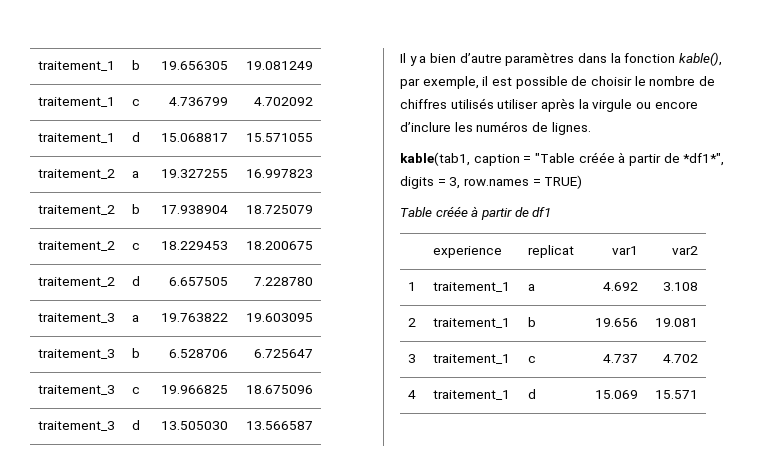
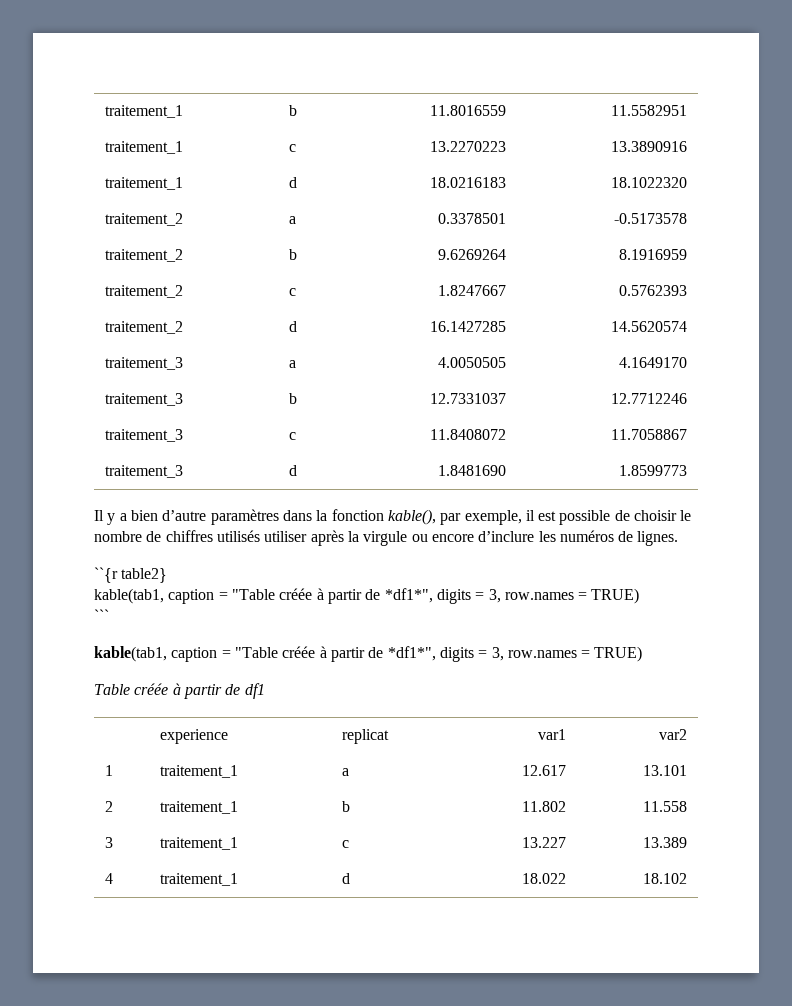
[38,61,116,71] [132,60,141,70] [160,61,228,70] [245,61,313,70] [38,97,116,107] [132,99,141,106] [168,97,228,106] [253,97,313,106] [38,133,116,143] [132,132,141,142] [160,133,228,142] [245,133,313,142] traitement_1 | b | 19.656305 | 19.081249 // traitement_1 | c | 4.736799 | 4.702092 // traitement_1 | d | 15.068817 | 15.571055 -> [104,105,183,118] [288,105,297,116] [430,105,507,116] [611,105,688,116] [104,141,183,154] [288,144,296,152] [430,141,507,152] [611,141,688,152] [104,177,183,190] [288,177,297,188] [430,177,507,188] [611,177,688,188] traitement_1 | b | 11.8016559 | 11.5582951 // traitement_1 | c | 13.2270223 | 13.3890916 // traitement_1 | d | 18.0216183 | 18.1022320
[160,169,228,178] [245,169,313,178] 19.327255 | 16.997823 -> [438,213,507,224] [614,213,688,224] 0.3378501 | -0.5173578
[160,205,228,214] [245,205,313,214] 17.938904 | 18.725079 -> [438,249,507,260] [619,249,688,260] 9.6269264 | 8.1916959
[160,241,228,250] [245,241,313,250] 18.229453 | 18.200675 -> [438,285,507,296] [619,285,688,296] 1.8247667 | 0.5762393
[168,277,228,286] [253,277,313,286] 6.657505 | 7.228780 -> [430,321,507,332] [611,321,688,332] 16.1427285 | 14.5620574
[160,313,228,322] [245,313,313,322] 19.763822 | 19.603095 -> [438,357,507,368] [619,357,688,368] 4.0050505 | 4.1649170
[168,349,228,358] [253,349,313,358] 6.528706 | 6.725647 -> [430,393,507,404] [611,393,688,404] 12.7331037 | 12.7712246
[160,385,228,394] [245,385,313,394] 19.966825 | 18.675096 -> [430,429,507,440] [611,429,688,440] 11.8408072 | 11.7058867
[160,421,228,430] [245,421,313,430] 13.505030 | 13.566587 -> [438,465,507,476] [619,465,688,476] 1.8481690 | 1.8599773
(591, 128) none -> [94,567,168,583] [94,588,640,604] [94,609,109,621] // ``{r table2} // kable(tab1, caption = "Table créée à partir de *df1*", digits = 3, row.names = TRUE) // ```
[602,282,638,291] [662,282,698,291] 4.692 | 3.108 -> [522,765,567,776] [643,765,688,776] 12.617 | 13.101
[594,318,638,327] [654,318,698,327] 19.656 | 19.081 -> [522,801,567,812] [643,801,688,812] 11.802 | 11.558
[602,354,638,363] [662,354,698,363] 4.737 | 4.702 -> [522,837,567,848] [643,837,688,848] 13.227 | 13.389
[594,390,638,399] [654,390,698,399] 15.069 | 15.571 -> [522,873,567,884] [643,873,688,884] 18.022 | 18.102

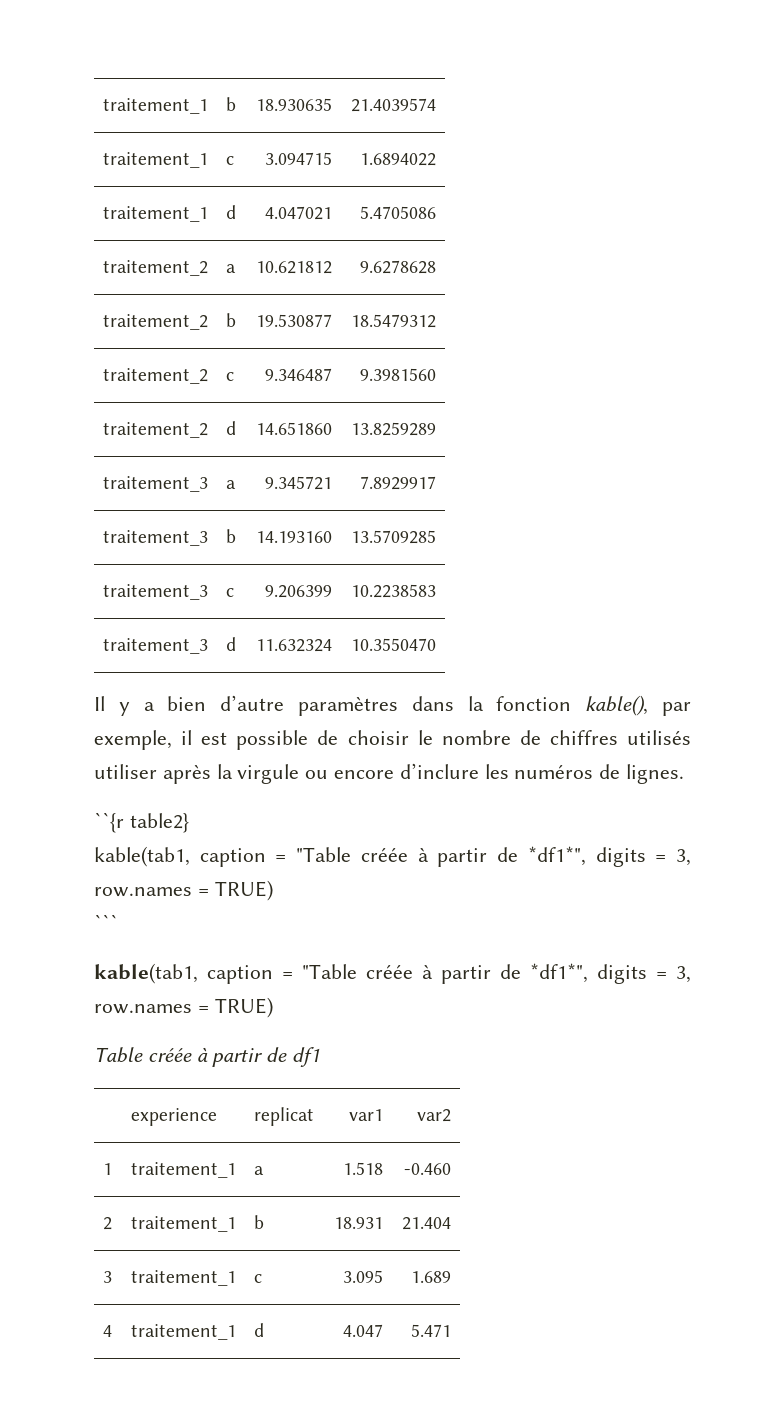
[104,105,183,118] [288,105,297,116] [430,105,507,116] [611,105,688,116] [104,141,183,154] [288,144,296,152] [430,141,507,152] [611,141,688,152] [104,177,183,190] [288,177,297,188] [430,177,507,188] [611,177,688,188] traitement_1 | b | 11.8016559 | 11.5582951 // traitement_1 | c | 13.2270223 | 13.3890916 // traitement_1 | d | 18.0216183 | 18.1022320 -> [102,98,208,114] [225,97,236,111] [256,98,333,111] [351,98,437,112] [102,152,208,168] [225,156,234,165] [265,152,333,165] [360,153,437,166] [102,206,208,222] [225,205,236,219] [265,206,333,220] [360,206,437,219] traitement_1 | b | 18.930635 | 21.4039574 // traitement_1 | c | 3.094715 | 1.6894022 // traitement_1 | d | 4.047021 | 5.4705086
[438,213,507,224] [614,213,688,224] 0.3378501 | -0.5173578 -> [256,261,333,274] [360,260,437,274] 10.621812 | 9.6278628
[438,249,507,260] [619,249,688,260] 9.6269264 | 8.1916959 -> [256,314,333,327] [351,314,437,328] 19.530877 | 18.5479312
[438,285,507,296] [619,285,688,296] 1.8247667 | 0.5762393 -> [265,368,333,381] [360,368,437,381] 9.346487 | 9.3981560
[430,321,507,332] [611,321,688,332] 16.1427285 | 14.5620574 -> [256,422,333,435] [351,422,437,436] 14.651860 | 13.8259289
[438,357,507,368] [619,357,688,368] 4.0050505 | 4.1649170 -> [265,476,333,490] [360,476,437,490] 9.345721 | 7.8929917
[430,393,507,404] [611,393,688,404] 12.7331037 | 12.7712246 -> [256,531,333,543] [351,530,437,544] 14.193160 | 13.5709285
[430,429,507,440] [611,429,688,440] 11.8408072 | 11.7058867 -> [265,585,333,598] [351,584,437,598] 9.206399 | 10.2238583
[438,465,507,476] [619,465,688,476] 1.8481690 | 1.8599773 -> [256,639,333,652] [351,638,437,651] 11.632324 | 10.3550470
[522,765,567,776] [643,765,688,776] 12.617 | 13.101 -> [343,1162,384,1175] [404,1163,452,1175] 1.518 | -0.460
[522,801,567,812] [643,801,688,812] 11.802 | 11.558 -> [334,1217,384,1229] [402,1217,452,1230] 18.931 | 21.404
[522,837,567,848] [643,837,688,848] 13.227 | 13.389 -> [343,1270,384,1283] [411,1271,452,1283] 3.095 | 1.689
[522,873,567,884] [643,873,688,884] 18.022 | 18.102 -> [343,1324,384,1337] [411,1324,452,1337] 4.047 | 5.471

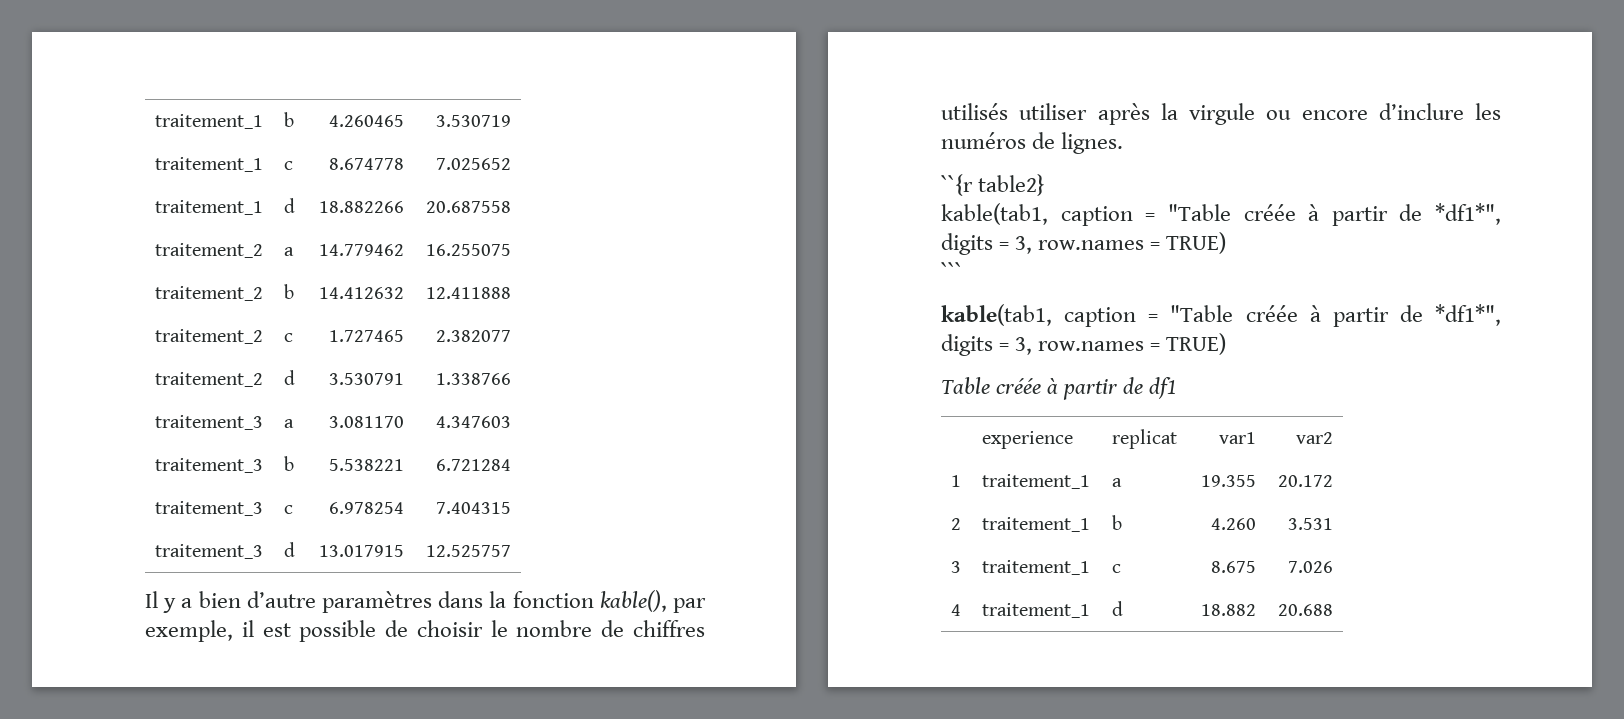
[102,98,208,114] [225,97,236,111] [256,98,333,111] [351,98,437,112] [102,152,208,168] [225,156,234,165] [265,152,333,165] [360,153,437,166] [102,206,208,222] [225,205,236,219] [265,206,333,220] [360,206,437,219] traitement_1 | b | 18.930635 | 21.4039574 // traitement_1 | c | 3.094715 | 1.6894022 // traitement_1 | d | 4.047021 | 5.4705086 -> [155,114,264,129] [284,112,295,127] [328,115,404,127] [435,115,511,127] [155,157,264,172] [284,161,294,170] [328,158,404,170] [435,158,511,170] [155,200,264,215] [284,198,296,213] [318,201,404,213] [425,201,511,213] traitement_1 | b | 4.260465 | 3.530719 // traitement_1 | c | 8.674778 | 7.025652 // traitement_1 | d | 18.882266 | 20.687558
[256,261,333,274] [360,260,437,274] 10.621812 | 9.6278628 -> [318,244,404,256] [425,244,511,256] 14.779462 | 16.255075
[256,314,333,327] [351,314,437,328] 19.530877 | 18.5479312 -> [318,287,404,299] [425,287,511,299] 14.412632 | 12.411888
[265,368,333,381] [360,368,437,381] 9.346487 | 9.3981560 -> [328,330,404,342] [435,330,511,342] 1.727465 | 2.382077
[256,422,333,435] [351,422,437,436] 14.651860 | 13.8259289 -> [328,373,404,385] [435,373,511,385] 3.530791 | 1.338766
[265,476,333,490] [360,476,437,490] 9.345721 | 7.8929917 -> [328,416,404,428] [435,416,511,428] 3.081170 | 4.347603
[256,531,333,543] [351,530,437,544] 14.193160 | 13.5709285 -> [328,459,404,471] [435,459,511,471] 5.538221 | 6.721284
[265,585,333,598] [351,584,437,598] 9.206399 | 10.2238583 -> [328,502,404,514] [435,502,511,514] 6.978254 | 7.404315
[256,639,333,652] [351,638,437,651] 11.632324 | 10.3550470 -> [318,545,404,557] [425,545,511,557] 13.017915 | 12.525757
[343,1162,384,1175] [404,1163,452,1175] 1.518 | -0.460 -> [1200,475,1256,487] [1277,475,1333,487] 19.355 | 20.172
[334,1217,384,1229] [402,1217,452,1230] 18.931 | 21.404 -> [1210,518,1256,530] [1287,518,1333,530] 4.260 | 3.531
[343,1270,384,1283] [411,1271,452,1283] 3.095 | 1.689 -> [1210,561,1256,573] [1287,561,1333,573] 8.675 | 7.026
[343,1324,384,1337] [411,1324,452,1337] 4.047 | 5.471 -> [1200,604,1256,616] [1277,604,1333,616] 18.882 | 20.688

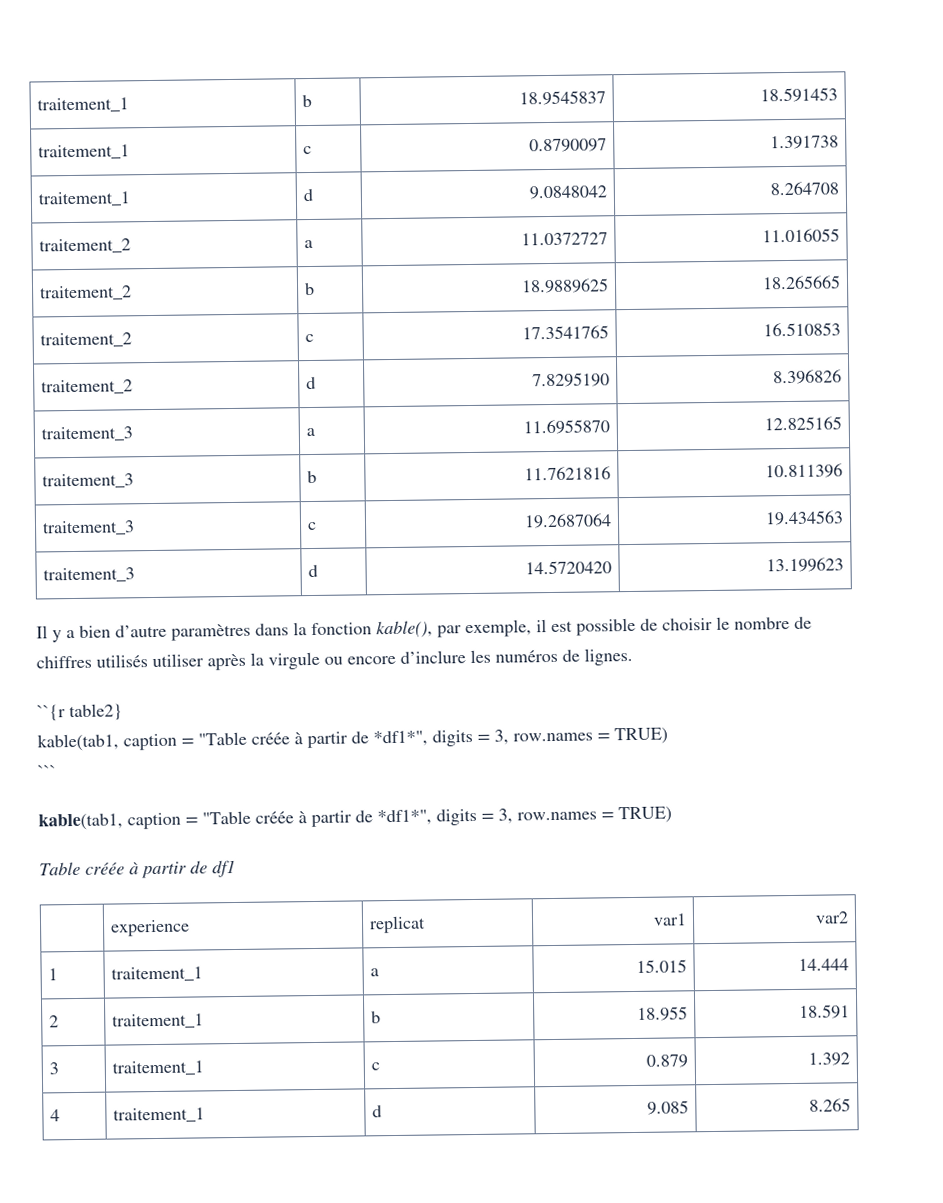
[155,114,264,129] [284,112,295,127] [328,115,404,127] [435,115,511,127] [155,157,264,172] [284,161,294,170] [328,158,404,170] [435,158,511,170] [155,200,264,215] [284,198,296,213] [318,201,404,213] [425,201,511,213] traitement_1 | b | 4.260465 | 3.530719 // traitement_1 | c | 8.674778 | 7.025652 // traitement_1 | d | 18.882266 | 20.687558 -> [37,97,130,113] [302,94,313,108] [518,90,606,106] [759,87,838,103] [38,144,131,160] [303,145,313,155] [528,138,607,153] [769,135,839,150] [38,191,131,207] [303,188,314,202] [528,185,607,200] [769,181,839,196] traitement_1 | b | 18.9545837 | 18.591453 // traitement_1 | c | 0.8790097 | 1.391738 // traitement_1 | d | 9.0848042 | 8.264708
[318,244,404,256] [425,244,511,256] 14.779462 | 16.255075 -> [520,232,608,246] [761,228,840,243] 11.0372727 | 11.016055
[318,287,404,299] [425,287,511,299] 14.412632 | 12.411888 -> [520,278,609,294] [761,275,841,290] 18.9889625 | 18.265665
[328,330,404,342] [435,330,511,342] 1.727465 | 2.382077 -> [521,325,609,340] [762,322,841,337] 17.3541765 | 16.510853
[328,373,404,385] [435,373,511,385] 3.530791 | 1.338766 -> [531,372,610,388] [772,369,842,385] 7.8295190 | 8.396826
[328,416,404,428] [435,416,511,428] 3.081170 | 4.347603 -> [522,419,610,435] [763,416,842,431] 11.6955870 | 12.825165
[328,459,404,471] [435,459,511,471] 5.538221 | 6.721284 -> [523,466,611,481] [764,463,843,479] 11.7621816 | 10.811396
[328,502,404,514] [435,502,511,514] 6.978254 | 7.404315 -> [523,513,612,529] [764,510,844,526] 19.2687064 | 19.434563
[318,545,404,557] [425,545,511,557] 13.017915 | 12.525757 -> [524,560,612,575] [765,557,844,573] 14.5720420 | 13.199623
[1200,475,1256,487] [1277,475,1333,487] 19.355 | 20.172 -> [635,959,687,973] [797,958,849,971] 15.015 | 14.444
[1210,518,1256,530] [1287,518,1333,530] 4.260 | 3.531 -> [636,1006,688,1021] [798,1004,850,1019] 18.955 | 18.591
[1210,561,1256,573] [1287,561,1333,573] 8.675 | 7.026 -> [645,1054,688,1068] [807,1052,850,1066] 0.879 | 1.392
[1200,604,1256,616] [1277,604,1333,616] 18.882 | 20.688 -> [646,1100,689,1115] [808,1098,851,1112] 9.085 | 8.265

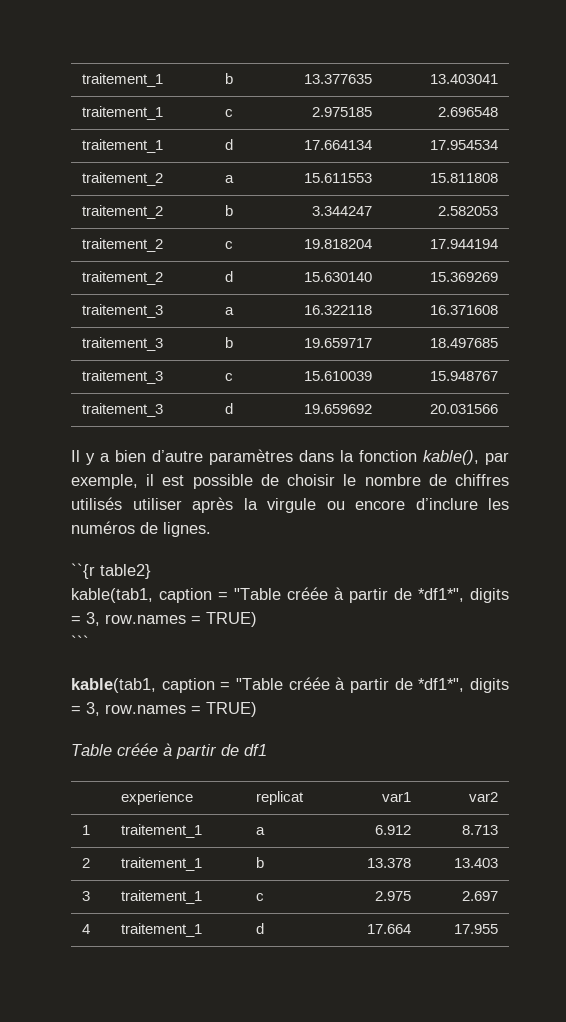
[37,97,130,113] [302,94,313,108] [518,90,606,106] [759,87,838,103] [38,144,131,160] [303,145,313,155] [528,138,607,153] [769,135,839,150] [38,191,131,207] [303,188,314,202] [528,185,607,200] [769,181,839,196] traitement_1 | b | 18.9545837 | 18.591453 // traitement_1 | c | 0.8790097 | 1.391738 // traitement_1 | d | 9.0848042 | 8.264708 -> [81,73,163,87] [224,73,233,84] [304,74,373,84] [430,74,499,84] [81,106,163,120] [224,109,233,117] [312,107,373,117] [438,107,499,117] [81,139,163,153] [224,139,233,150] [304,140,373,150] [430,140,499,150] traitement_1 | b | 13.377635 | 13.403041 // traitement_1 | c | 2.975185 | 2.696548 // traitement_1 | d | 17.664134 | 17.954534
[520,232,608,246] [761,228,840,243] 11.0372727 | 11.016055 -> [304,173,373,183] [430,173,499,183] 15.611553 | 15.811808
[520,278,609,294] [761,275,841,290] 18.9889625 | 18.265665 -> [312,206,373,216] [438,206,499,216] 3.344247 | 2.582053
[521,325,609,340] [762,322,841,337] 17.3541765 | 16.510853 -> [304,239,373,249] [430,239,499,249] 19.818204 | 17.944194
[531,372,610,388] [772,369,842,385] 7.8295190 | 8.396826 -> [304,272,373,282] [430,272,499,282] 15.630140 | 15.369269
[522,419,610,435] [763,416,842,431] 11.6955870 | 12.825165 -> [304,305,373,315] [430,305,499,315] 16.322118 | 16.371608
[523,466,611,481] [764,463,843,479] 11.7621816 | 10.811396 -> [304,338,373,348] [430,338,499,348] 19.659717 | 18.497685
[523,513,612,529] [764,510,844,526] 19.2687064 | 19.434563 -> [304,371,373,381] [430,371,499,381] 15.610039 | 15.948767
[524,560,612,575] [765,557,844,573] 14.5720420 | 13.199623 -> [304,404,373,414] [430,404,499,414] 19.659692 | 20.031566
[635,959,687,973] [797,958,849,971] 15.015 | 14.444 -> [375,825,412,835] [462,825,499,835] 6.912 | 8.713
[636,1006,688,1021] [798,1004,850,1019] 18.955 | 18.591 -> [367,858,412,868] [454,858,499,868] 13.378 | 13.403
[645,1054,688,1068] [807,1052,850,1066] 0.879 | 1.392 -> [375,891,412,901] [462,891,499,901] 2.975 | 2.697
[646,1100,689,1115] [808,1098,851,1112] 9.085 | 8.265 -> [367,924,412,934] [454,924,499,934] 17.664 | 17.955

